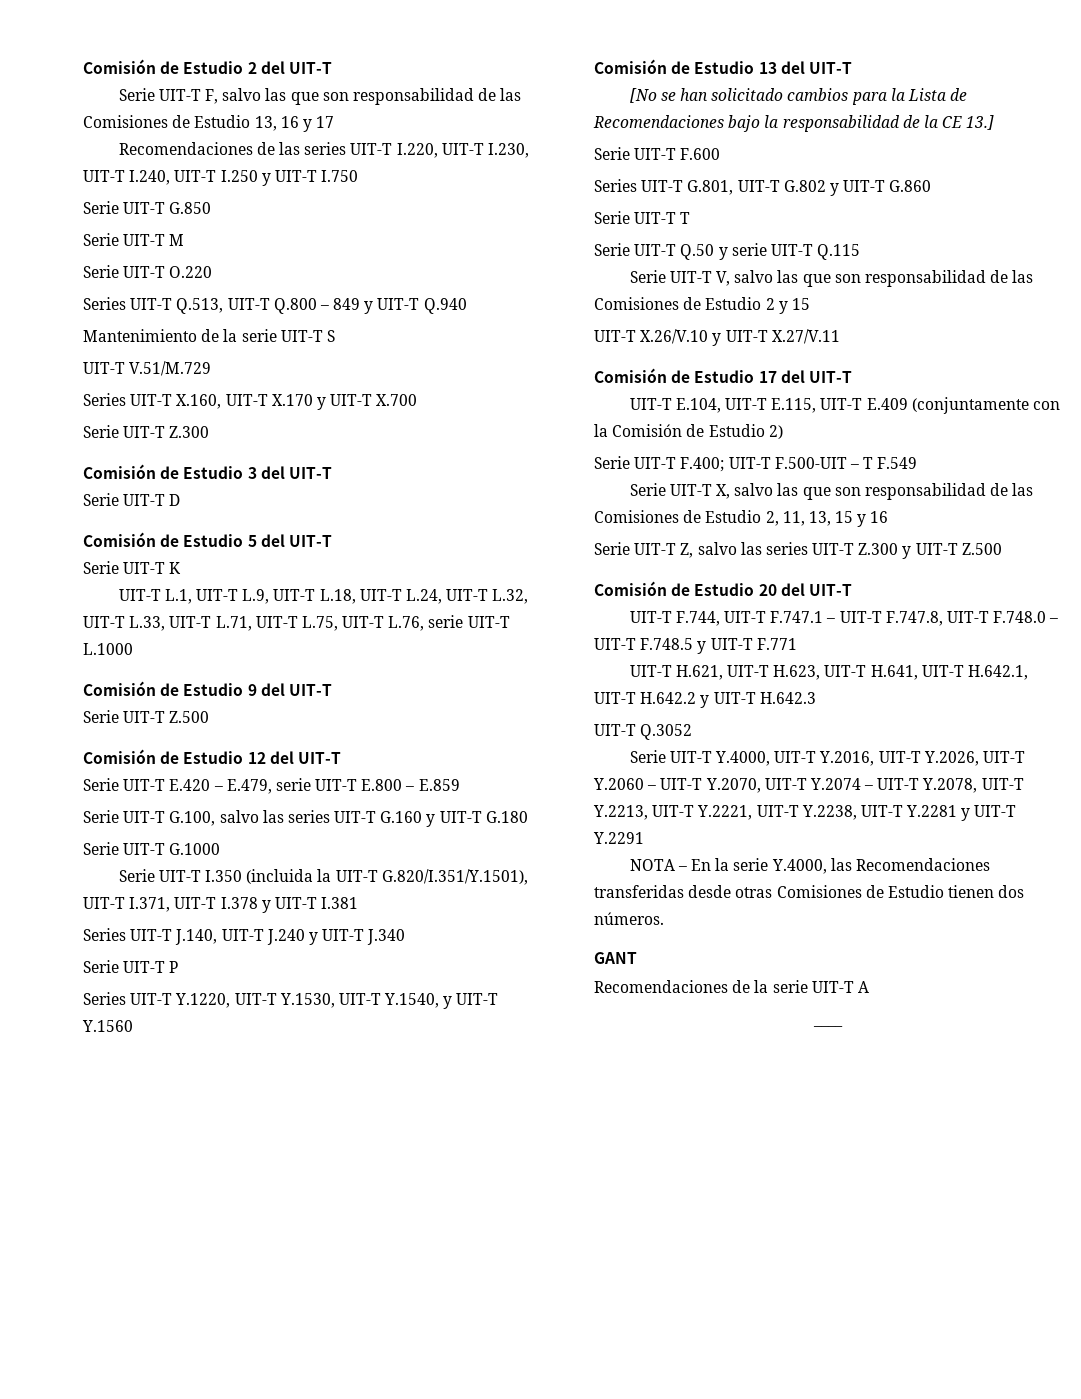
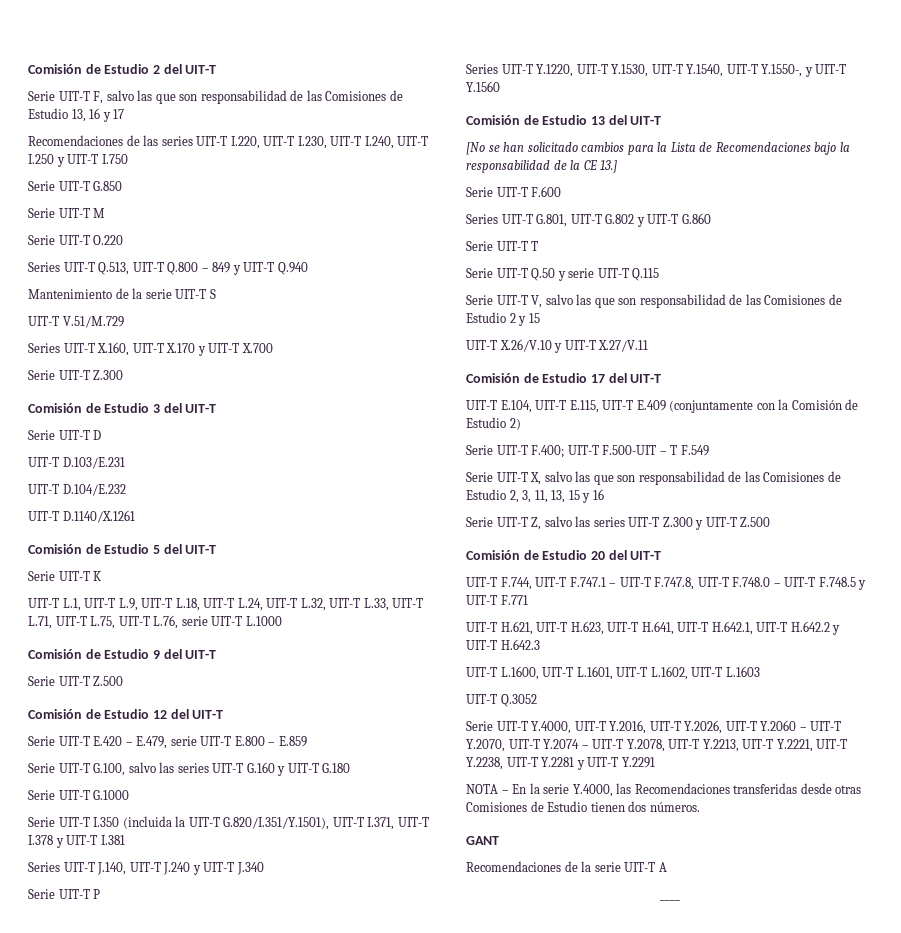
(181, 500) none -> [28,457,125,469] [28,484,126,496] [28,510,135,523] // UIT-T D.103/E.231 // UIT-T D.104/E.232 // UIT-T D.1140/X.1261
(440, 1000) none -> [726,64,803,77] UIT-T Y.1550-,
(779, 518) none -> [522,490,532,503] 3,
(816, 698) none -> [466,666,760,680] // UIT-T L.1600, UIT-T L.1601, UIT-T L.1602, UIT-T L.1603

